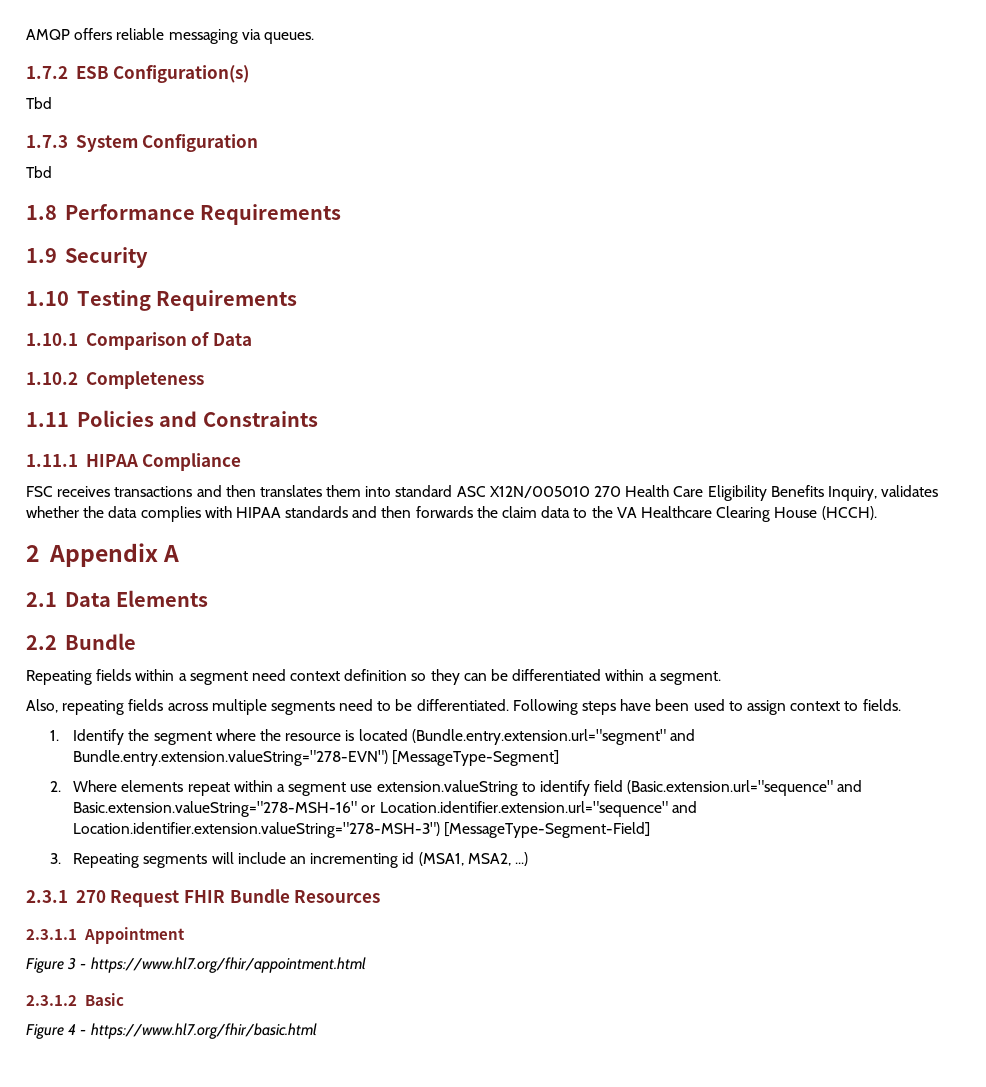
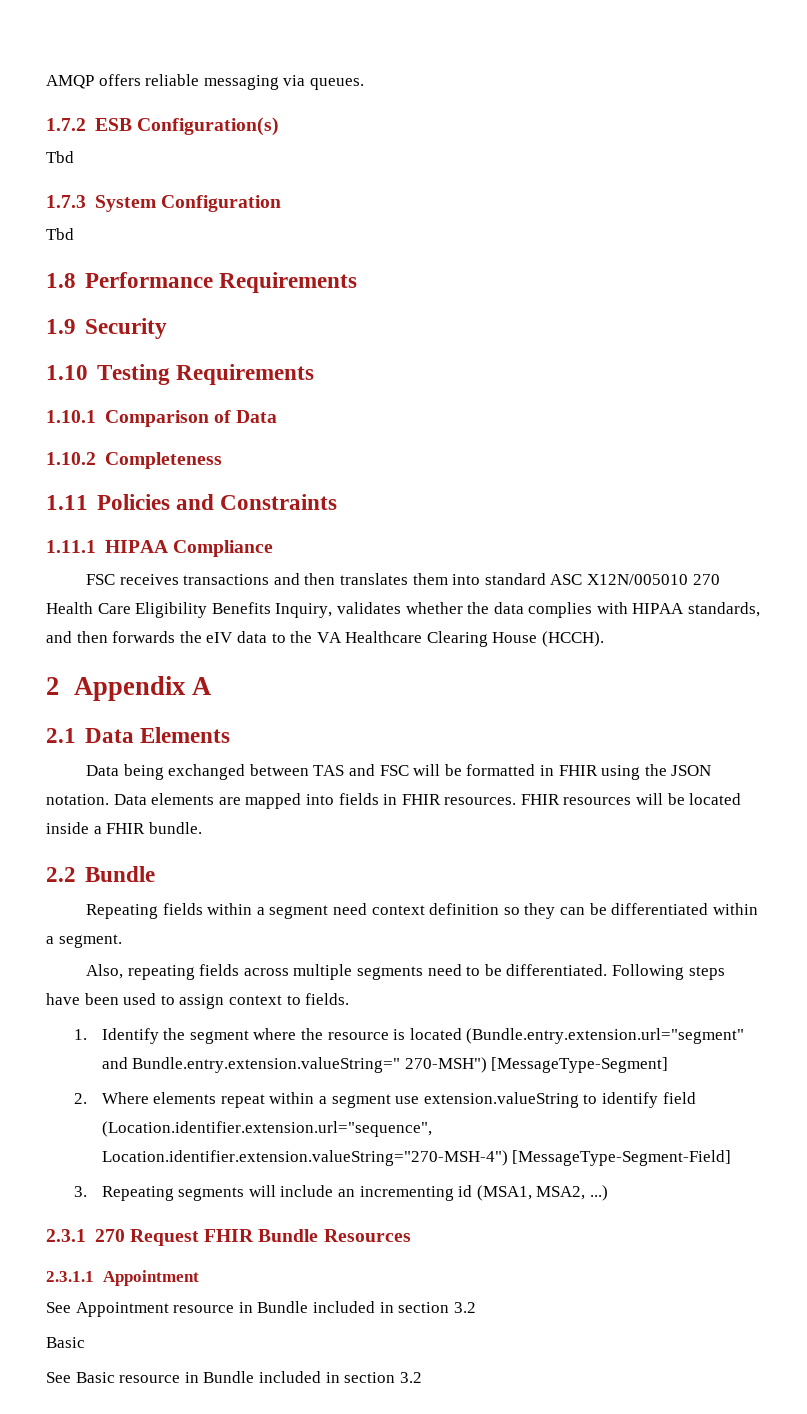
[285,506,349,518] standards -> [688,602,761,617] standards,
[502,506,538,518] claim -> [206,632,234,643] eIV
(209, 598) none -> [86,764,712,780] [46,793,742,809] [46,822,202,834] // Data being exchanged between TAS and FSC will be formatted in FHIR using the JSON notation. Data elements are mapped into fields in FHIR resources. FHIR resources will be located inside a FHIR bundle.
[73,750,389,766] Bundle.entry.extension.valueString="278-EVN") -> [132,1057,487,1073] Bundle.entry.extension.valueString=" 270-MSH")
[627,780,863,796] [73,801,697,817] [73,822,441,838] (Basic.extension.url="sequence" and Basic.extension.valueString="278-MSH-16" or Location.identifier.extension.url="sequence" and Location.identifier.extension.valueString="278-MSH-3") -> [101,1121,432,1137] [101,1150,508,1166] (Location.identifier.extension.url="sequence", Location.identifier.extension.valueString="270-MSH-4")
[26,957,366,973] [26,993,124,1006] [26,1023,317,1039] Figure 3 - https://www.hl7.org/fhir/appointment.html // 2.3.1.2 Basic // Figure 4 - https://www.hl7.org/fhir/basic.html -> [46,1301,476,1317] [46,1337,85,1348] [46,1371,422,1383] See Appointment resource in Bundle included in section 3.2 // Basic // See Basic resource in Bundle included in section 3.2

